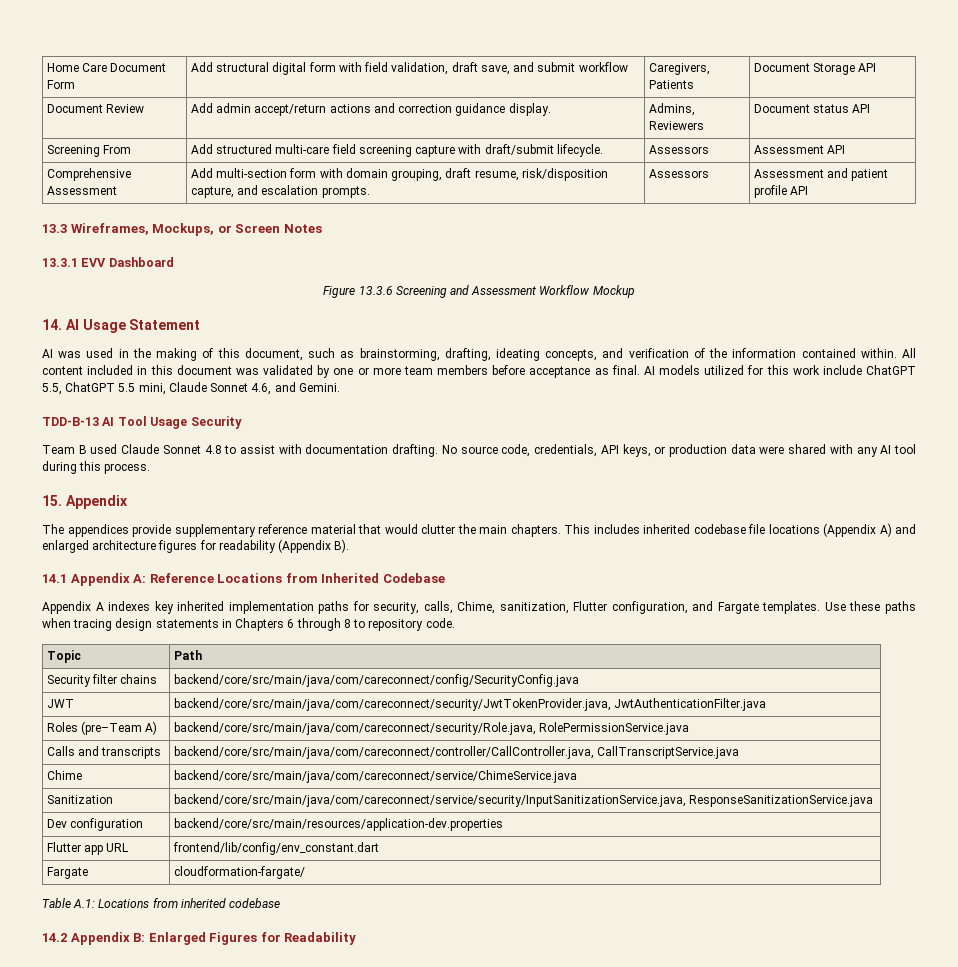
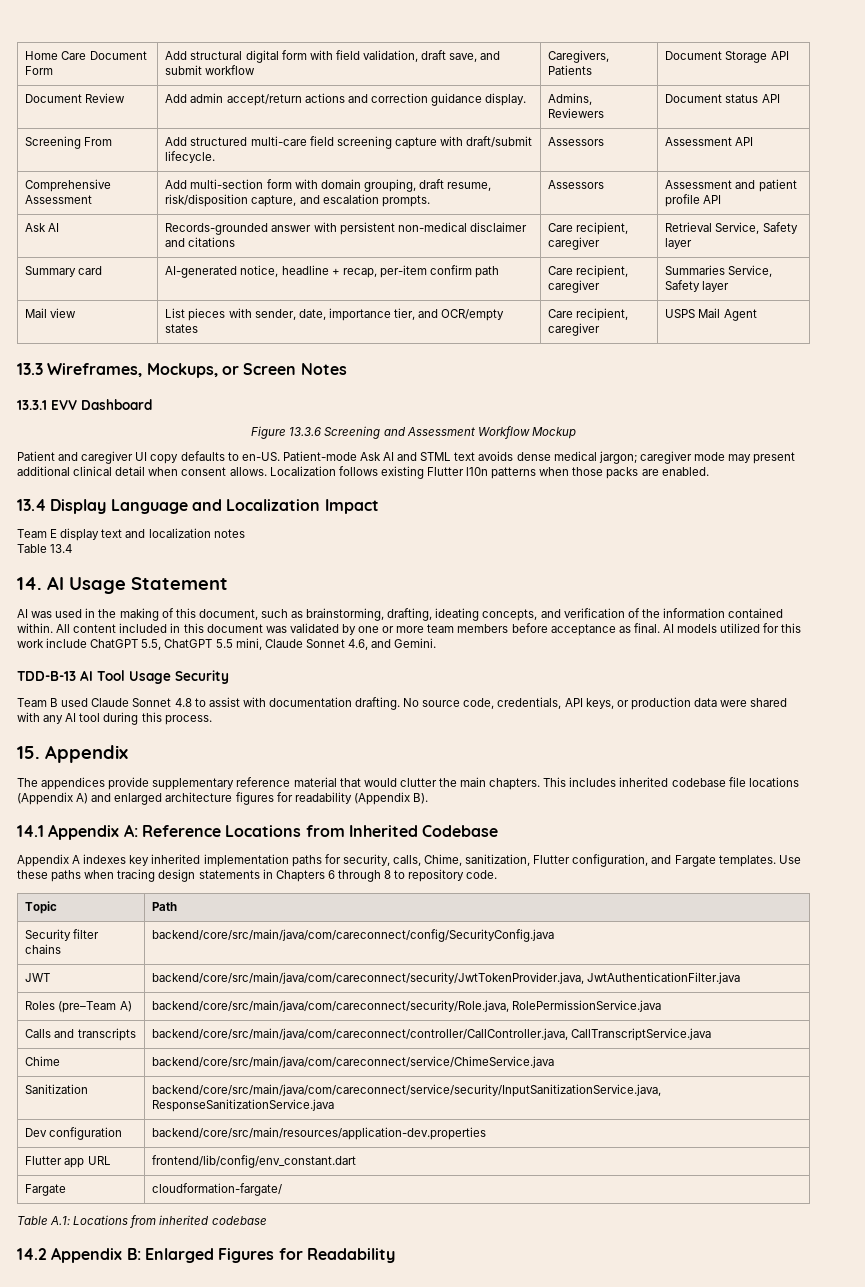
(809, 190) none -> [25,223,60,232] [165,222,527,235] [165,237,236,247] [548,222,629,235] [548,237,601,250] [665,222,798,234] [665,238,693,249] [25,266,103,277] [165,265,500,278] [548,265,629,278] [548,280,601,293] [665,265,773,277] [665,280,730,292] [25,308,77,318] [165,308,505,321] [165,324,199,333] [548,308,629,321] [548,323,601,336] [665,308,757,321] // Ask AI | Records-grounded answer with persistent non-medical disclaimer and citations | Care recipient, caregiver | Retrieval Service, Safety layer // Summary card | AI-generated notice, headline + recap, per-item confirm path | Care recipient, caregiver | Summaries Service, Safety layer // Mail view | List pieces with sender, date, importance tier, and OCR/empty states | Care recipient, caregiver | USPS Mail Agent
(635, 291) none -> [17,451,796,464] [17,466,709,479] [17,499,379,514] [17,528,245,541] [17,544,73,553] // Patient and caregiver UI copy defaults to en-US. Patient-mode Ask AI and STML text avoids dense medical jargon; caregiver mode may present additional clinical detail when consent allows. Localization follows existing Flutter l10n patterns when those packs are enabled. // 13.4 Display Language and Localization Impact // Team E display text and localization notes // Table 13.4

